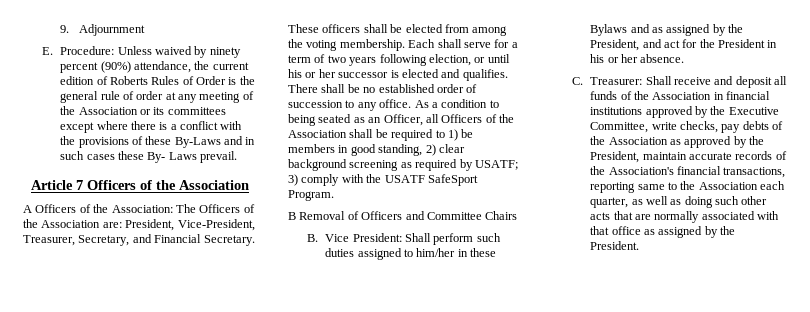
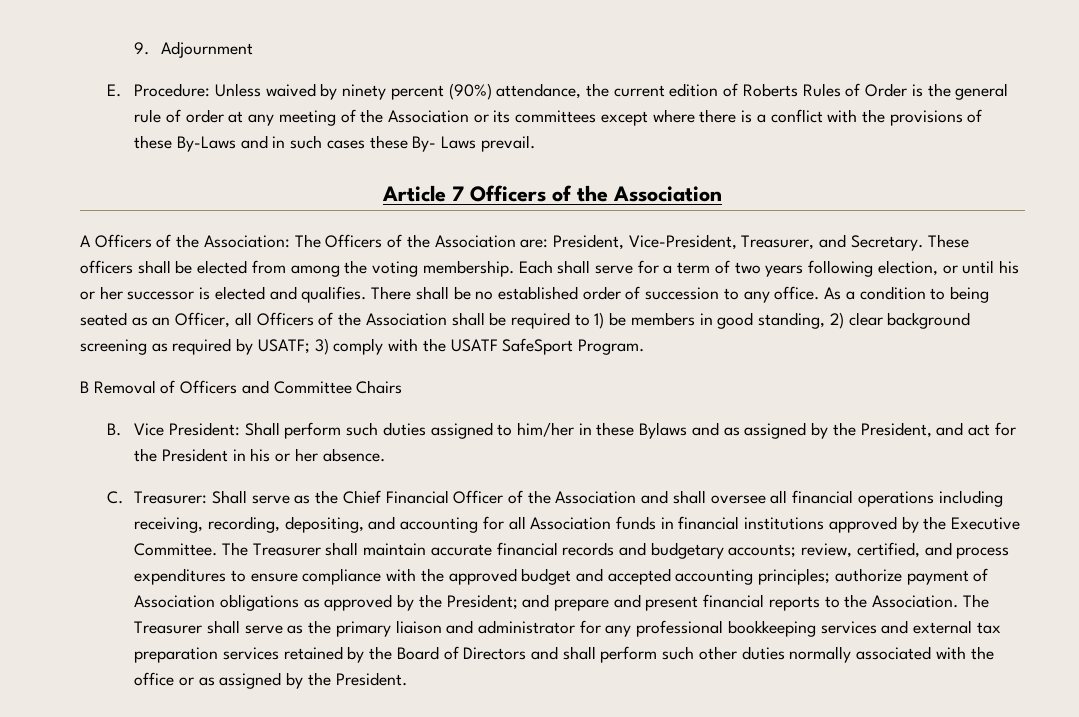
[78,234,202,246] Secretary, and Financial -> [819,234,847,248] and
[673,76,788,88] [590,91,712,100] receive and deposit all funds of the Association -> [251,490,1003,507] [134,516,657,533] serve as the Chief Financial Officer of the Association and shall oversee all financial operations including receiving, recording, depositing, and accounting for all Association funds
[590,121,784,133] [590,136,765,148] [590,151,787,163] [590,166,786,178] [590,181,786,193] [590,196,768,208] [590,211,780,223] [590,226,641,235] Committee, write checks, pay debts of the Association as approved by the President, maintain accurate records of the Association's financial transactions, reporting same to the Association each quarter, as well as doing such other acts that are normally associated with that office -> [134,542,1010,559] [134,568,989,585] [134,594,989,611] [134,620,1001,637] [134,646,994,663] [134,672,194,686] Committee. The Treasurer shall maintain accurate financial records and budgetary accounts; review, certified, and process expenditures to ensure compliance with the approved budget and accepted accounting principles; authorize payment of Association obligations as approved by the President; and prepare and present financial reports to the Association. The Treasurer shall serve as the primary liaison and administrator for any professional bookkeeping services and external tax preparation services retained by the Board of Directors and shall perform such other duties normally associated with the office or

